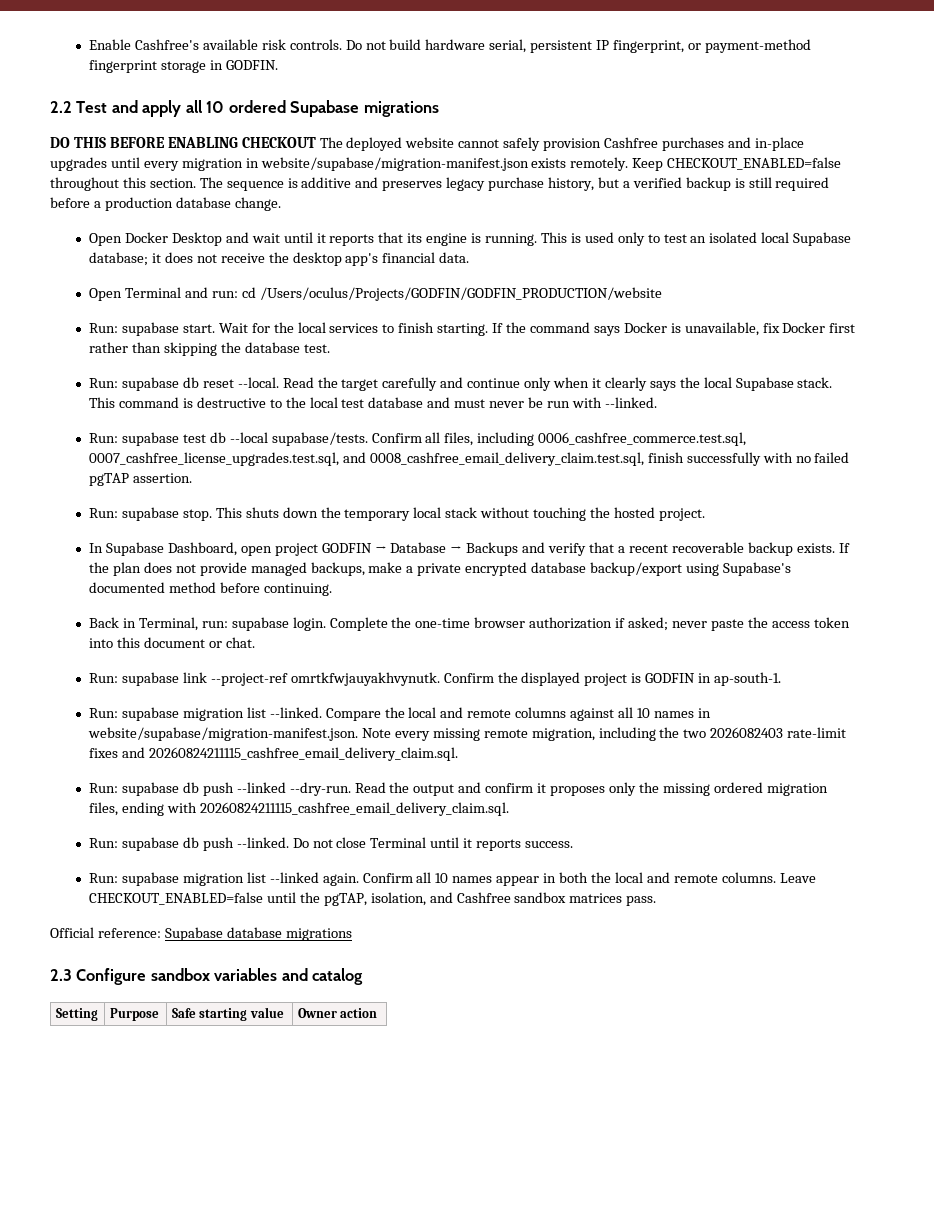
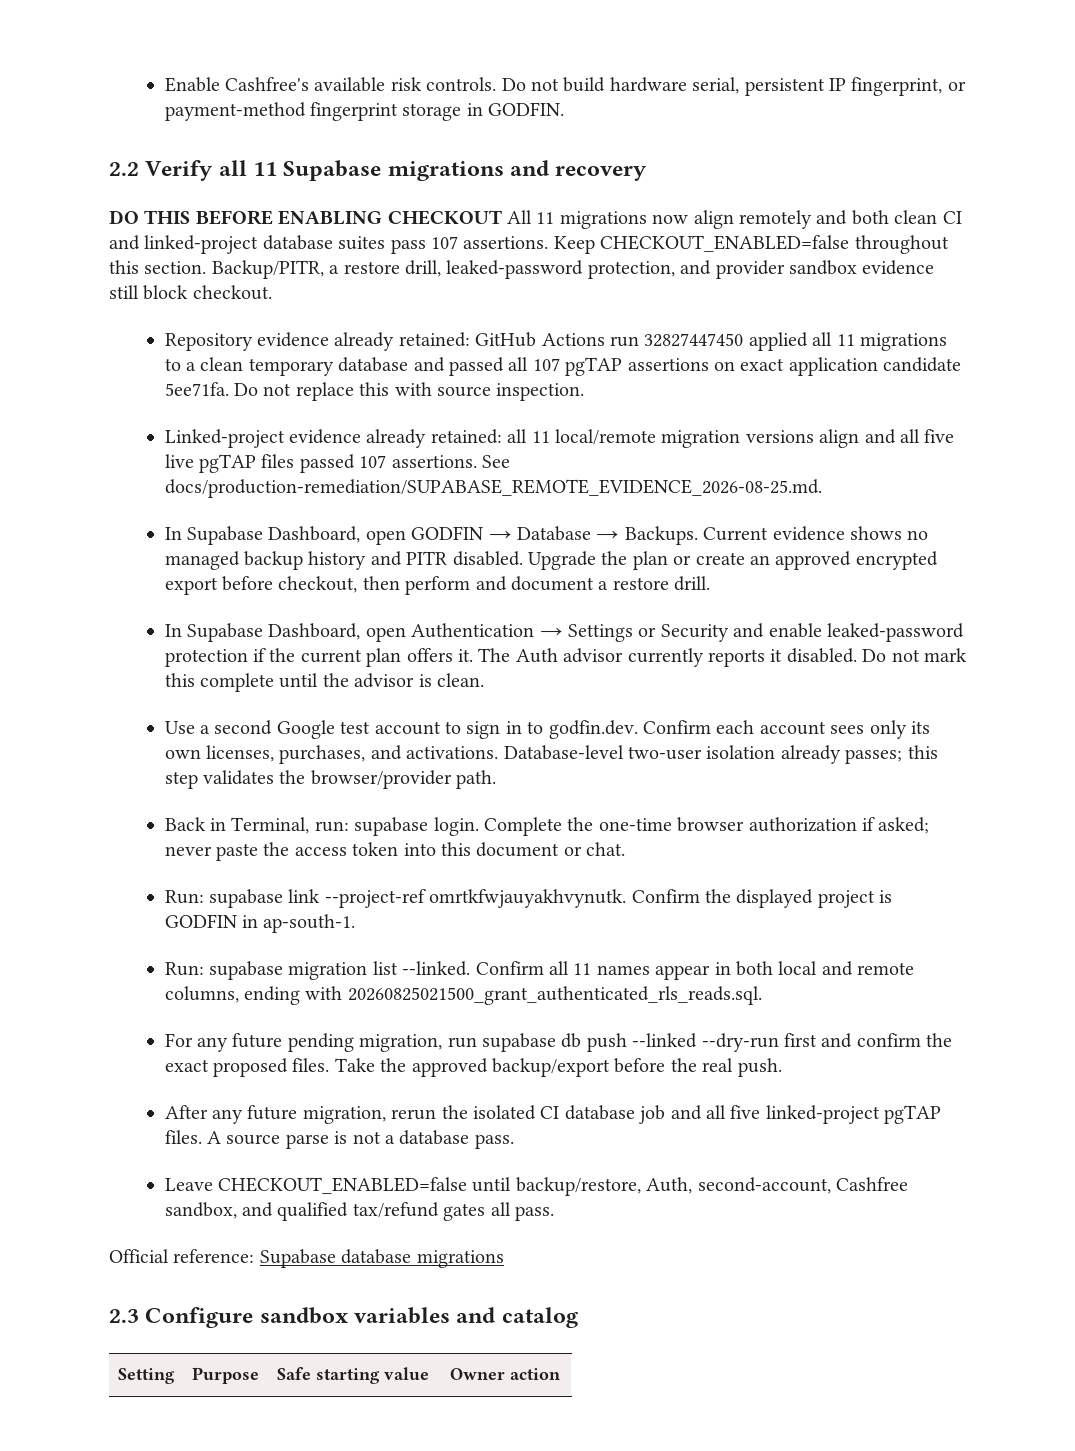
[76,100,286,117] Test and apply all 10 ordered -> [145,160,278,181] Verify all 11
(439, 109) none -> [510,160,648,181] and recovery
[319,137,804,151] [50,157,629,171] The deployed website cannot safely provision Cashfree purchases and in-place upgrades until every migration in website/supabase/migration-manifest.json exists remotely. -> [507,210,962,229] [109,235,549,254] All 11 migrations now align remotely and both clean CI and linked-project database suites pass 107 assertions.
[199,177,830,191] [50,197,281,211] [89,232,852,246] [89,252,470,266] [89,287,662,301] [89,322,856,336] [89,342,330,356] [89,377,833,391] [89,397,657,408] [89,432,747,446] [89,452,850,466] [89,473,192,486] [89,507,705,521] [89,542,318,556] The sequence is additive and preserves legacy purchase history, but a verified backup is still required before a production database change. // Open Docker Desktop and wait until it reports that its engine is running. This is used only to test an isolated local Supabase database; it does not receive the desktop app's financial data. // Open Terminal and run: cd /Users/oculus/Projects/GODFIN/GODFIN_PRODUCTION/website // Run: supabase start. Wait for the local services to finish starting. If the command says Docker is unavailable, fix Docker first rather than skipping the database test. // Run: supabase db reset --local. Read the target carefully and continue only when it clearly says the local Supabase stack. This command is destructive to the local test database and must never be run with --linked. // Run: supabase test db --local supabase/tests. Confirm all files, including 0006_cashfree_commerce.test.sql, 0007_cashfree_license_upgrades.test.sql, and 0008_cashfree_email_delivery_claim.test.sql, finish successfully with no failed pgTAP assertion. // Run: supabase stop. This shuts down the temporary local stack without touching the hosted project. // In Supabase Dashboard, open project -> [211,260,935,279] [109,285,272,300] [164,332,947,351] [164,357,962,376] [164,382,585,401] [164,429,955,448] [164,454,510,473] [164,479,822,498] [164,526,406,545] Backup/PITR, a restore drill, leaked-password protection, and provider sandbox evidence still block checkout. // Repository evidence already retained: GitHub Actions run 32827447450 applied all 11 migrations to a clean temporary database and passed all 107 pgTAP assertions on exact application candidate 5ee71fa. Do not replace this with source inspection. // Linked-project evidence already retained: all 11 local/remote migration versions align and all five live pgTAP files passed 107 assertions. See docs/production-remediation/SUPABASE_REMOTE_EVIDENCE_2026-08-25.md. // In Supabase Dashboard, open
[466,542,850,556] [89,562,791,576] [89,582,332,596] Backups and verify that a recent recoverable backup exists. If the plan does not provide managed backups, make a private encrypted database backup/export using Supabase's documented method before continuing. -> [624,526,929,545] [164,551,938,570] [164,576,711,595] [164,623,964,642] [164,648,967,667] [164,673,484,692] [164,720,930,739] [164,745,938,764] [164,770,497,789] Backups. Current evidence shows no managed backup history and PITR disabled. Upgrade the plan or create an approved encrypted export before checkout, then perform and document a restore drill. // In Supabase Dashboard, open Authentication → Settings or Security and enable leaked-password protection if the current plan offers it. The Auth advisor currently reports it disabled. Do not mark this complete until the advisor is clean. // Use a second Google test account to sign in to godfin.dev. Confirm each account sees only its own licenses, purchases, and activations. Database-level two-user isolation already passes; this step validates the browser/provider path.
[325,707,711,721] [88,727,847,741] [89,747,458,761] [89,782,828,796] [89,802,509,816] [89,837,574,851] [89,872,816,886] [89,892,623,906] Compare the local and remote columns against all 10 names in website/supabase/migration-manifest.json. Note every missing remote migration, including the two 2026082403 rate-limit fixes and 20260824211115_cashfree_email_delivery_claim.sql. // Run: supabase db push --linked --dry-run. Read the output and confirm it proposes only the missing ordered migration files, ending with 20260824211115_cashfree_email_delivery_claim.sql. // Run: supabase db push --linked. Do not close Terminal until it reports success. // Run: supabase migration list --linked again. Confirm all 10 names appear in both the local and remote columns. Leave CHECKOUT_ENABLED=false until the pgTAP, isolation, and Cashfree sandbox matrices -> [475,961,915,980] [164,986,762,1005] [164,1033,953,1052] [164,1058,782,1077] [164,1105,942,1124] [164,1130,514,1149] [164,1177,908,1196] [164,1202,511,1221] Confirm all 11 names appear in both local and remote columns, ending with 20260825021500_grant_authenticated_rls_reads.sql. // For any future pending migration, run supabase db push --linked --dry-run first and confirm the exact proposed files. Take the approved backup/export before the real push. // After any future migration, rerun the isolated CI database job and all five linked-project pgTAP files. A source parse is not a database pass. // Leave CHECKOUT_ENABLED=false until backup/restore, Auth, second-account, Cashfree sandbox, and qualified tax/refund gates all

